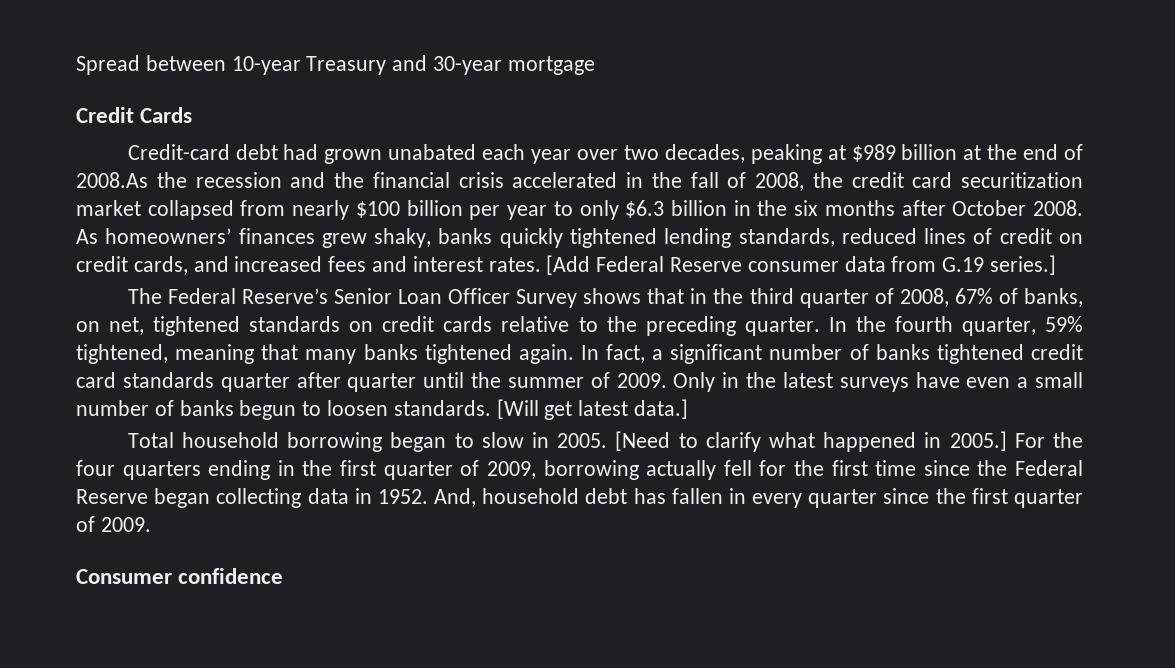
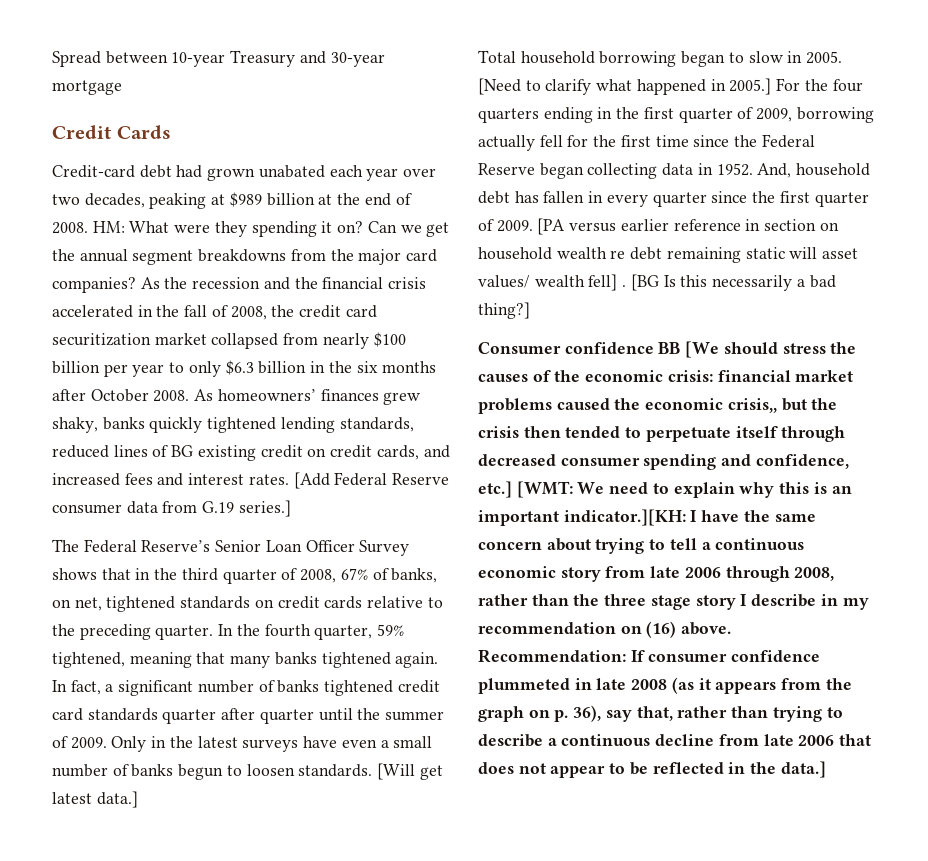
[76,172,148,188] 2008.As -> [52,221,450,237] [52,249,438,265] [52,277,160,293] 2008. HM: What were they spending it on? Can we get the annual segment breakdowns from the major card companies? As
(993, 236) none -> [171,445,256,461] BG existing
[76,568,284,584] // Consumer confidence -> [537,218,839,235] [478,247,859,263] [478,274,836,291] [478,302,530,319] [478,341,857,358] [478,370,854,382] [478,398,838,414] [478,426,846,442] [478,454,849,470] [478,481,852,498] [478,509,816,526] [478,538,805,554] [478,566,835,582] [478,594,869,610] [478,621,732,638] [478,649,821,663] [478,677,852,694] [478,705,843,722] [478,734,872,747] [478,761,826,778] [PA versus earlier reference in section on household wealth re debt remaining static will asset values/ wealth fell] . [BG Is this necessarily a bad thing?] // Consumer confidence BB [We should stress the causes of the economic crisis: financial market problems caused the economic crisis,, but the crisis then tended to perpetuate itself through decreased consumer spending and confidence, etc.] [WMT: We need to explain why this is an important indicator.][KH: I have the same concern about trying to tell a continuous economic story from late 2006 through 2008, rather than the three stage story I describe in my recommendation on (16) above. Recommendation: If consumer confidence plummeted in late 2008 (as it appears from the graph on p. 36), say that, rather than trying to describe a continuous decline from late 2006 that does not appear to be reflected in the data.]

